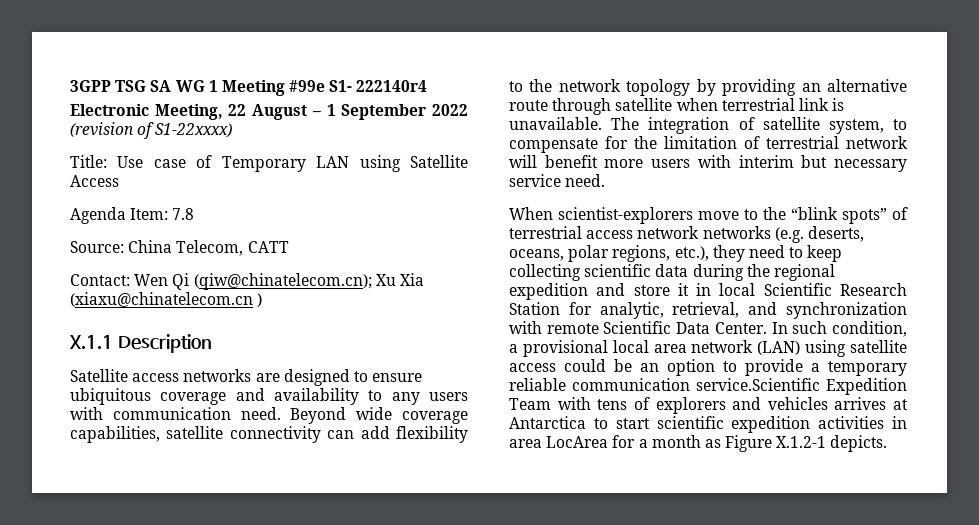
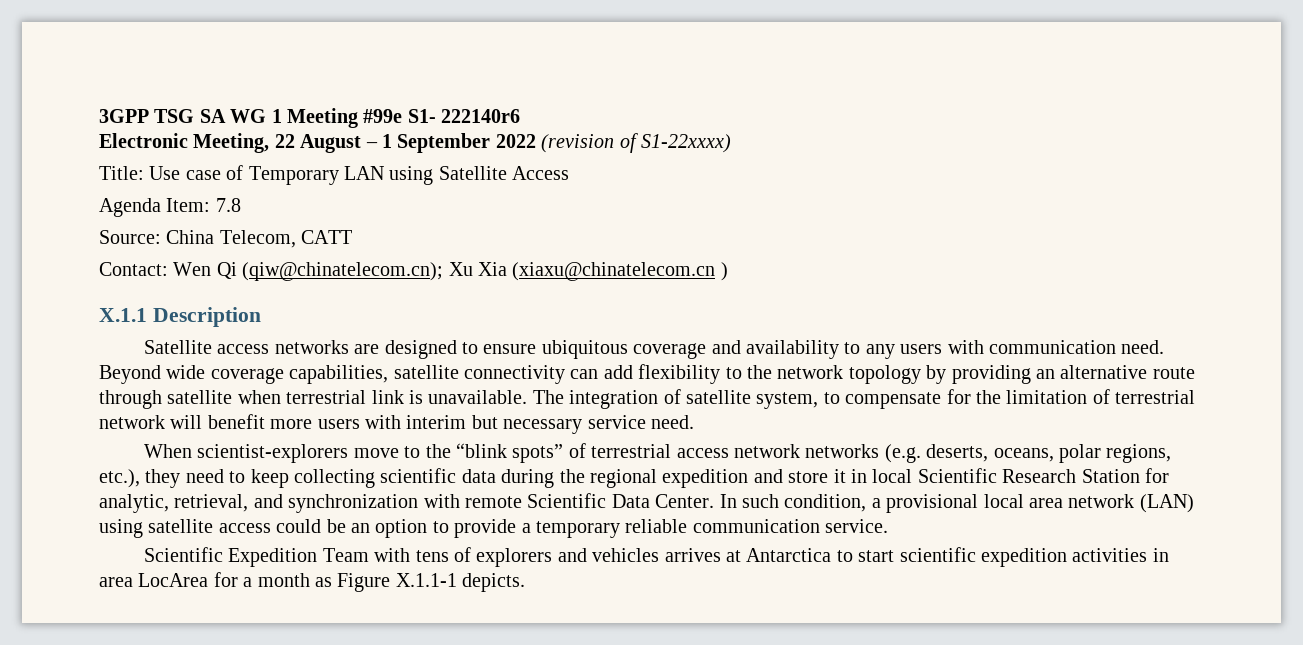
[356,80,428,92] 222140r4 -> [441,109,521,123] 222140r6
[696,378,820,391] service.Scientific -> [825,519,889,533] [143,547,223,562] service. // Scientific
[776,436,827,448] X.1.2-1 -> [395,573,457,587] X.1.1-1

